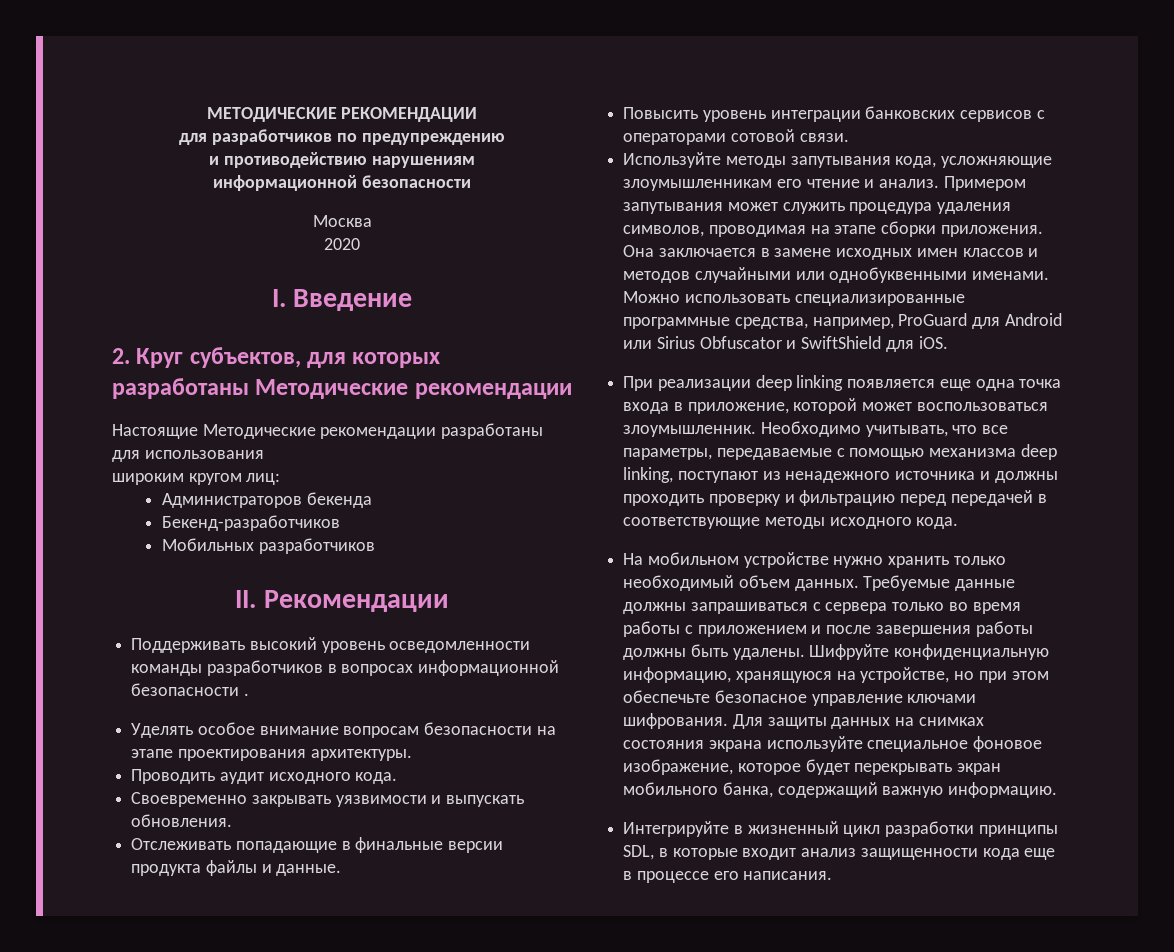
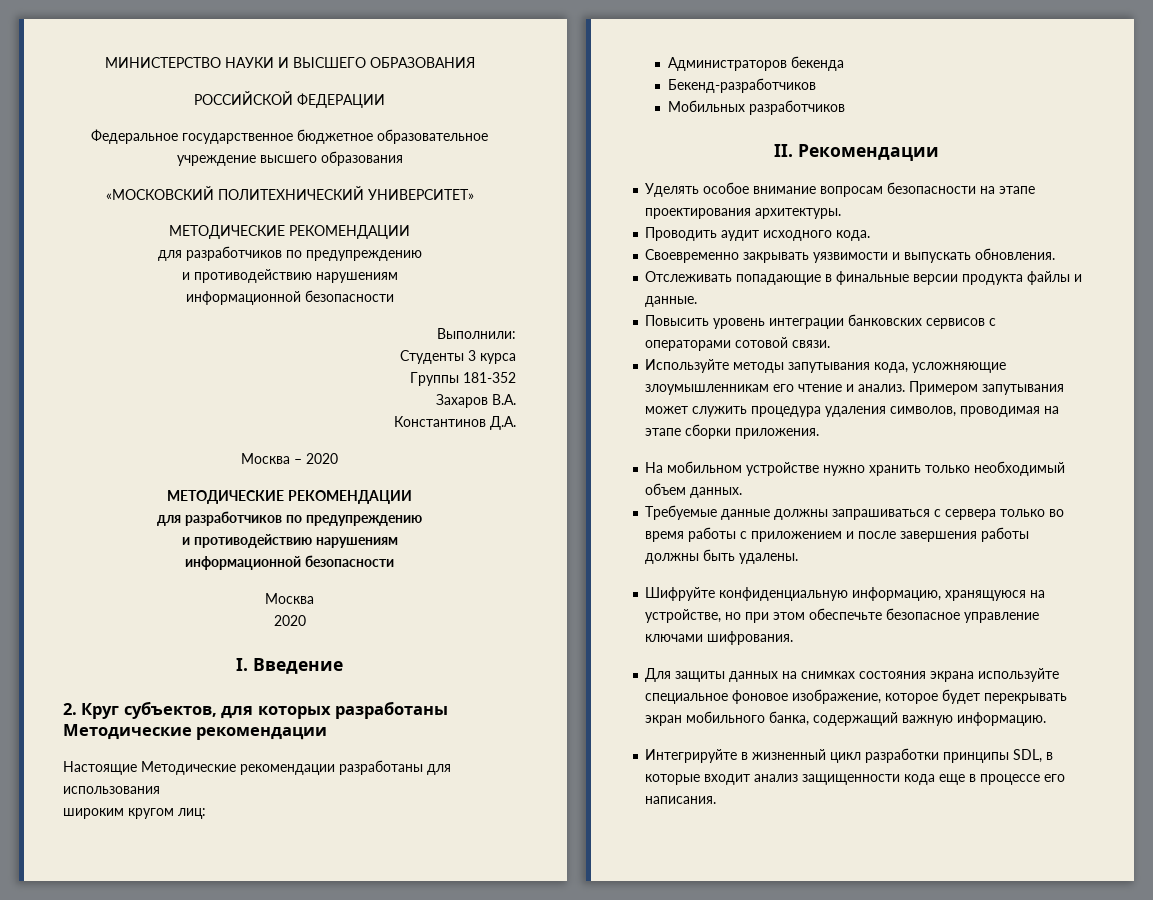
(206, 114) none -> [104,57,475,68] [194,91,385,108] [91,129,488,144] [176,151,403,166] [105,186,474,200] [169,225,410,239] [157,246,422,261] [181,269,398,283] [185,290,394,305] [437,328,516,339] [400,350,516,364] [410,372,516,386] [436,394,516,408] [394,416,516,430] [241,453,338,464] МИНИСТЕРСТВО НАУКИ И ВЫСШЕГО ОБРАЗОВАНИЯ // РОССИЙСКОЙ ФЕДЕРАЦИИ // Федеральное государственное бюджетное образовательное учреждение высшего образования // «МОСКОВСКИЙ ПОЛИТЕХНИЧЕСКИЙ УНИВЕРСИТЕТ» // МЕТОДИЧЕСКИЕ РЕКОМЕНДАЦИИ // для разработчиков по предупреждению // и противодействию нарушениям // информационной безопасности // Выполнили: // Студенты 3 курса // Группы 181-352 // Захаров В.А. // Константинов Д.А. // Москва – 2020 //
[131,637,531,653] [131,660,560,676] [131,683,249,696] // Поддерживать высокий уровень осведомленности команды разработчиков в вопросах информационной безопасности . -> (939, 152) none
[623,245,1039,260] [623,267,1050,283] [623,291,965,306] [623,313,1062,329] [623,336,948,352] [623,375,1062,391] [623,398,1048,414] [623,421,1009,437] [623,444,1057,460] [623,467,1058,483] [623,490,1047,506] [623,517,959,529] Она заключается в замене исходных имен классов и методов случайными или однобуквенными именами. Можно использовать специализированные программные средства, например, ProGuard для Android или Sirius Obfuscator и SwiftShield для iOS. // При реализации deep linking появляется еще одна точка входа в приложение, которой может воспользоваться злоумышленник. Необходимо учитывать, что все параметры, передаваемые с помощью механизма deep linking, поступают из ненадежного источника и должны проходить проверку и фильтрацию перед передачей в соответствующие методы исходного кода. -> (820, 433) none
(859, 585) none -> (743, 492) //
(805, 654) none -> (799, 558) //
(729, 721) none -> (794, 638) //

